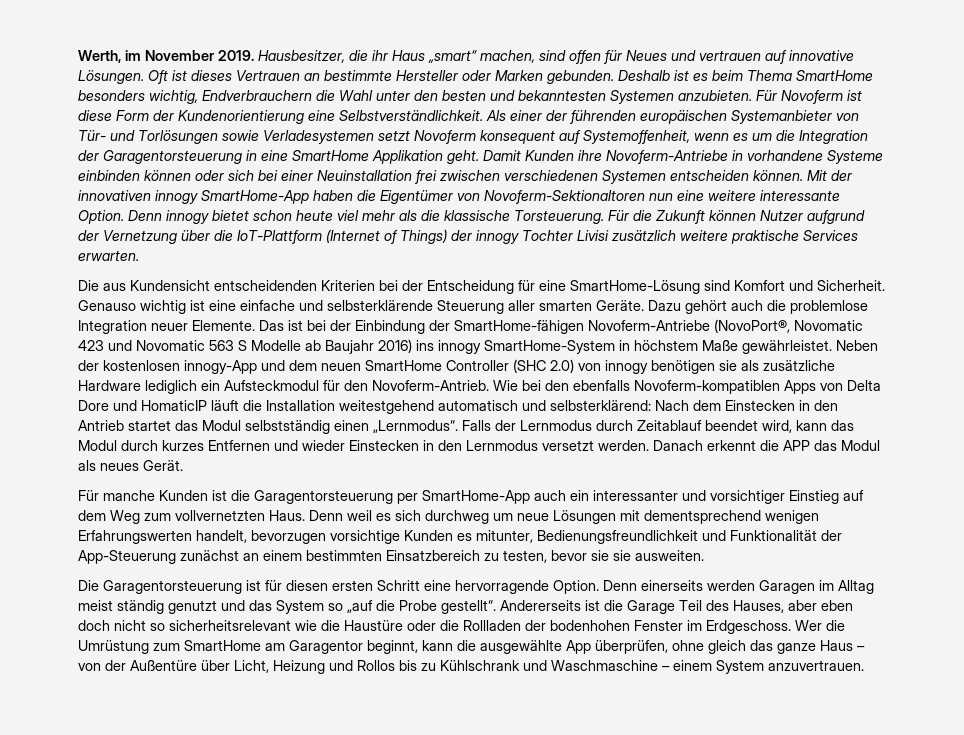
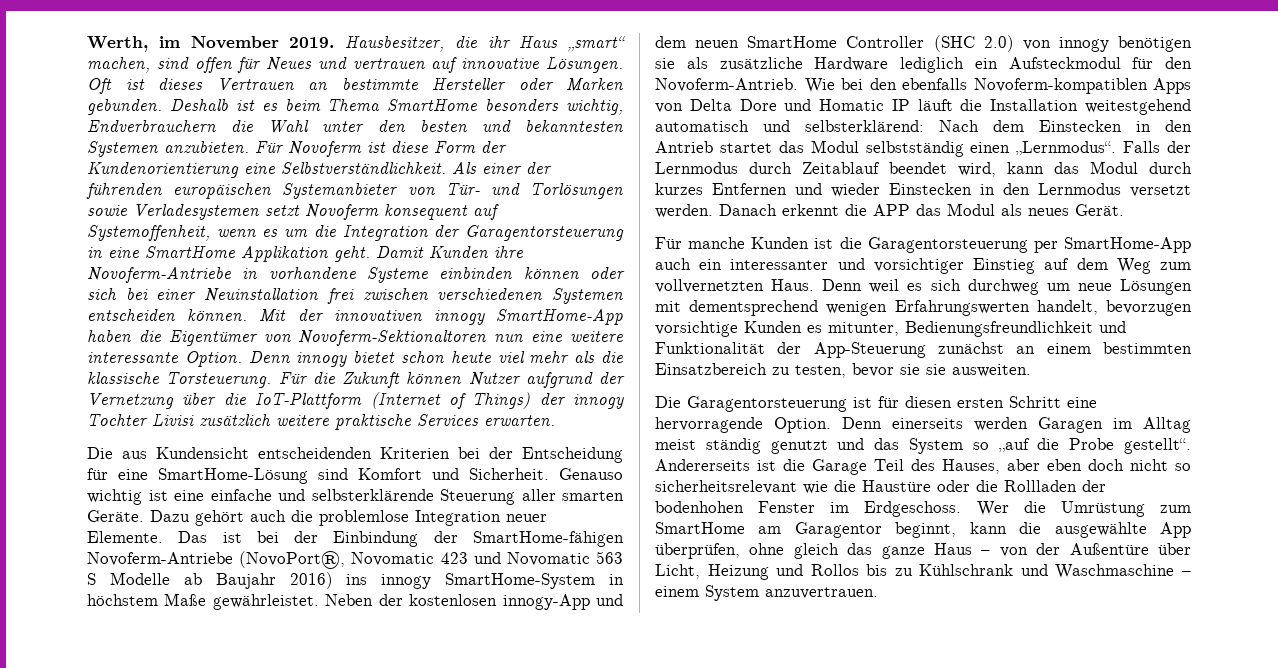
[141,400,207,411] HomaticIP -> [819,99,910,111] Homatic IP

